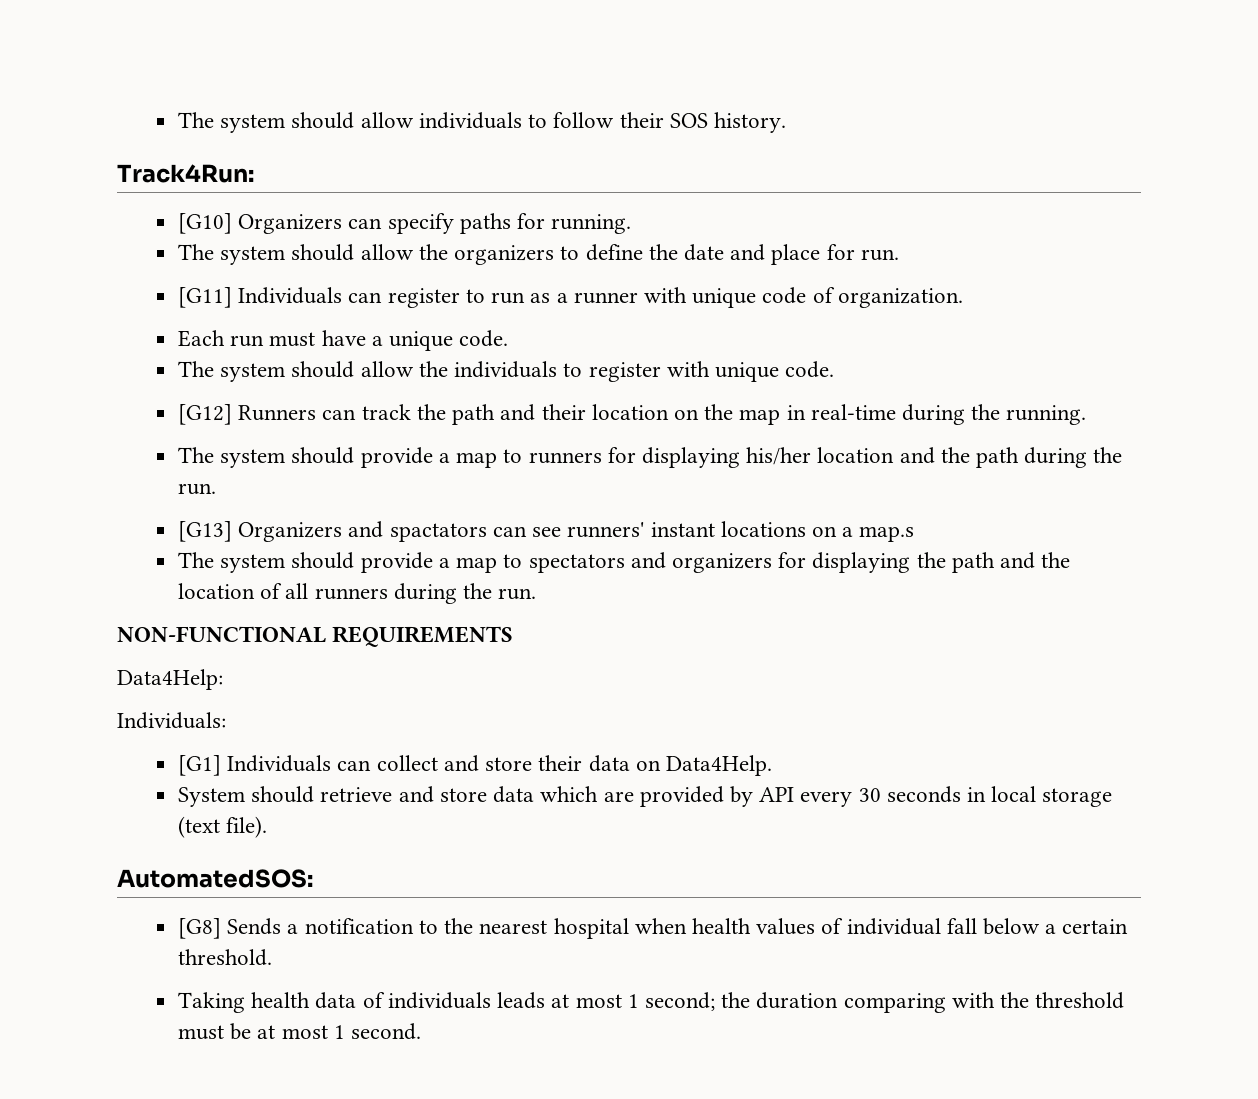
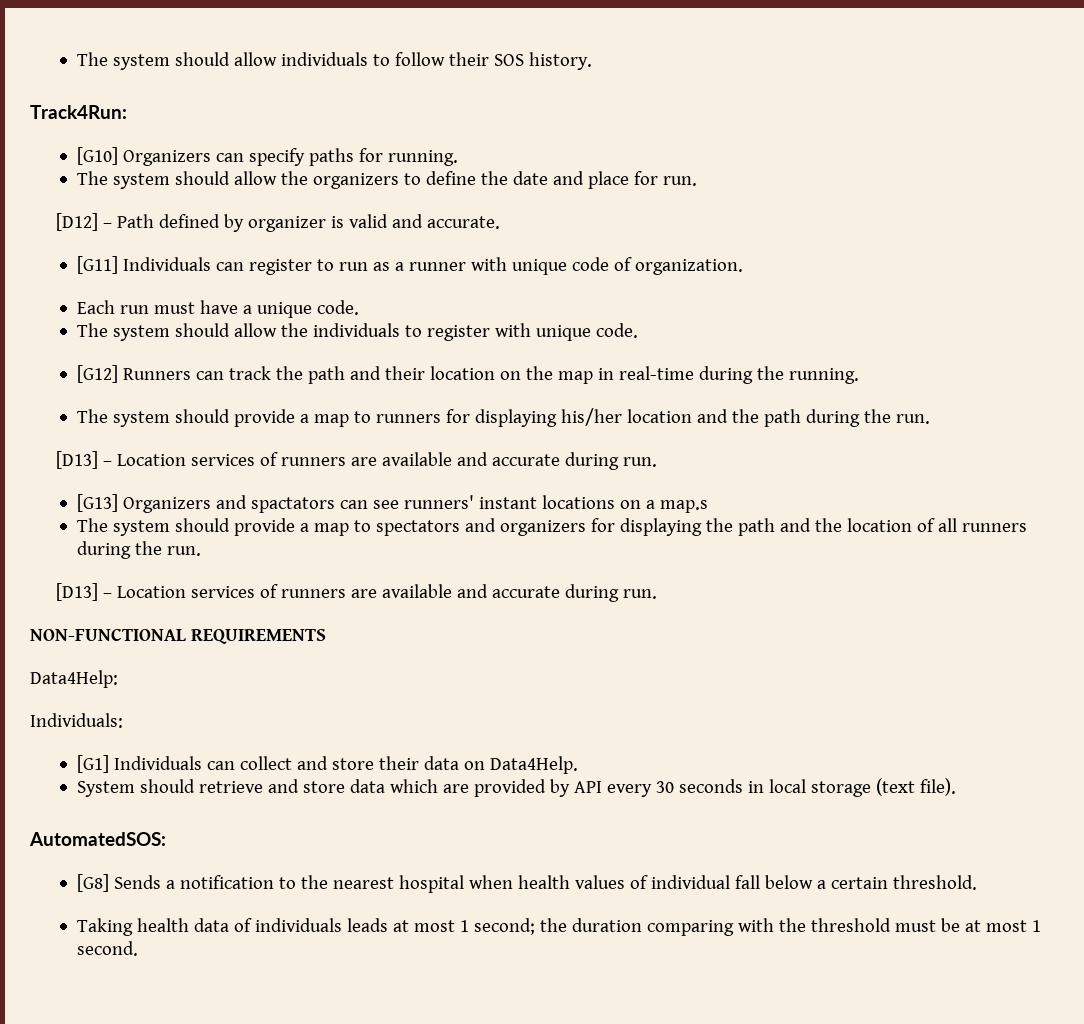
(899, 255) none -> [56,213,501,232] // [D12] – Path defined by organizer is valid and accurate.
(217, 489) none -> [56,451,658,470] // [D13] – Location services of runners are available and accurate during run.
(537, 594) none -> [56,583,658,602] // [D13] – Location services of runners are available and accurate during run.

